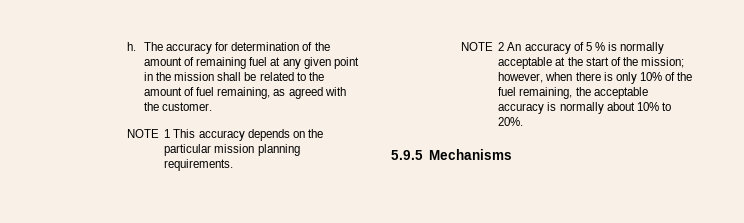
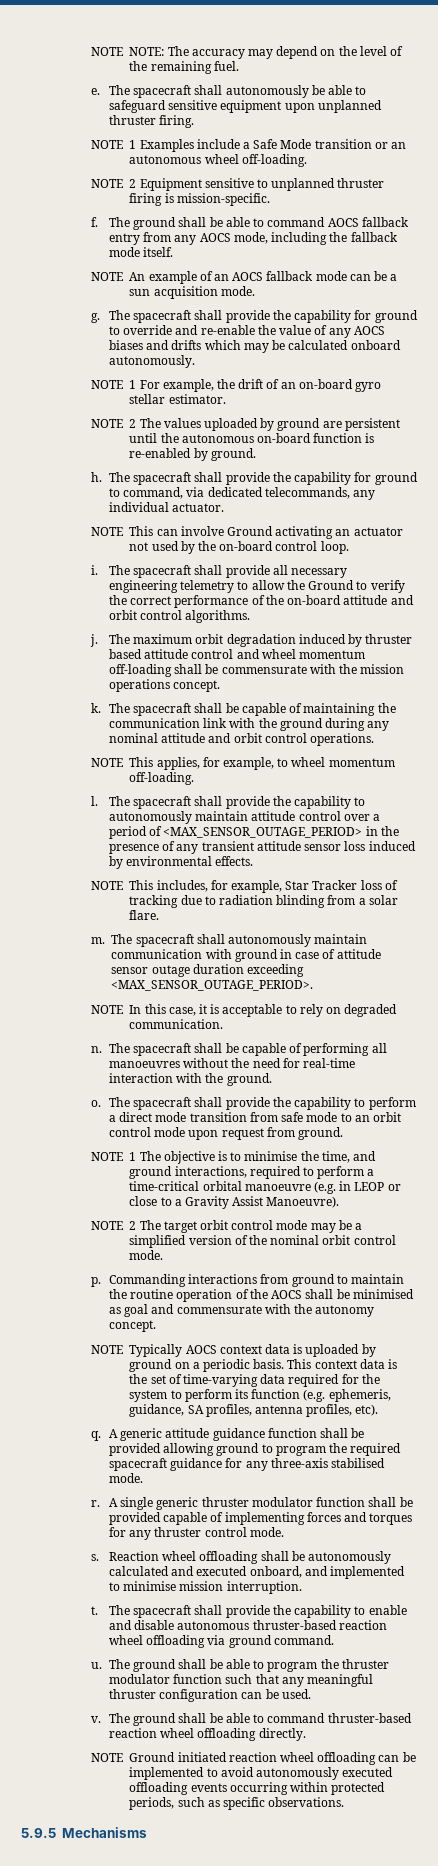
[126,42,330,54] [144,57,359,69] [144,72,324,81] [144,87,346,99] [144,102,213,111] [126,129,323,141] [164,144,300,156] [164,159,234,171] [460,42,665,54] [498,57,685,69] [498,72,693,84] [498,87,648,99] [498,102,671,114] [498,117,524,126] h. The accuracy for determination of the amount of remaining fuel at any given point in the mission shall be related to the amount of fuel remaining, as agreed with the customer. // NOTE 1 This accuracy depends on the particular mission planning requirements. // NOTE 2 An accuracy of 5 % is normally acceptable at the start of the mission; however, when there is only 10% of the fuel remaining, the acceptable accuracy is normally about 10% to 20%. -> [91,46,404,59] [129,61,239,74] [91,85,367,98] [108,100,382,113] [108,115,195,128] [91,139,407,152] [129,154,307,167] [91,178,385,191] [129,193,270,206] [91,217,409,230] [108,232,398,245] [108,247,174,257] [91,271,398,284] [129,286,255,299] [91,310,418,323] [108,325,385,338] [108,340,401,353] [108,355,195,368] [91,379,382,392] [129,394,226,404] [91,418,400,431] [129,433,375,443] [129,448,256,461] [91,472,418,485] [108,487,376,500] [108,502,225,512] [91,526,403,539] [129,541,349,554] [91,565,348,578] [108,580,405,593] [108,595,414,608] [108,610,251,623] [90,634,413,647] [108,649,366,659] [108,664,405,677] [108,679,221,692] [91,703,396,716] [108,718,390,731] [108,733,375,746] [91,757,395,770] [129,772,195,785] [91,796,366,809] [108,811,381,824] [108,826,399,839] [108,841,416,854] [108,856,254,869] [91,880,398,893] [129,895,398,908] [129,910,160,920] [91,934,368,947] [111,949,381,962] [111,964,305,977] [111,980,314,991] [91,1004,398,1017] [129,1019,224,1029] [91,1043,387,1056] [108,1058,356,1068] [108,1073,272,1086] [91,1097,416,1110] [108,1112,402,1122] [108,1127,344,1140] [91,1151,377,1164] [129,1166,375,1179] [129,1181,401,1194] [129,1196,340,1209] [91,1220,363,1233] [129,1235,396,1248] [129,1250,164,1260] [91,1274,405,1287] [108,1289,414,1302] [108,1304,375,1317] [108,1320,156,1332] [91,1344,376,1357] [129,1359,398,1372] [129,1374,380,1387] [129,1389,391,1402] [129,1404,379,1417] [91,1428,365,1441] [108,1443,402,1456] [108,1458,386,1471] [108,1473,143,1483] [91,1497,413,1510] [108,1512,413,1525] [108,1527,284,1540] [91,1551,392,1564] [108,1566,406,1579] [108,1581,302,1594] [91,1605,407,1618] [108,1620,387,1630] [108,1635,334,1648] [91,1659,389,1672] [108,1674,374,1687] [108,1689,311,1702] [91,1713,412,1726] [108,1728,306,1741] [91,1752,416,1765] [129,1767,394,1780] [129,1782,386,1795] [129,1797,345,1810] NOTE NOTE: The accuracy may depend on the level of the remaining fuel. // e. The spacecraft shall autonomously be able to safeguard sensitive equipment upon unplanned thruster firing. // NOTE 1 Examples include a Safe Mode transition or an autonomous wheel off-loading. // NOTE 2 Equipment sensitive to unplanned thruster firing is mission-specific. // f. The ground shall be able to command AOCS fallback entry from any AOCS mode, including the fallback mode itself. // NOTE An example of an AOCS fallback mode can be a sun acquisition mode. // g. The spacecraft shall provide the capability for ground to override and re-enable the value of any AOCS biases and drifts which may be calculated onboard autonomously. // NOTE 1 For example, the drift of an on-board gyro stellar estimator. // NOTE 2 The values uploaded by ground are persistent until the autonomous on-board function is re-enabled by ground. // h. The spacecraft shall provide the capability for ground to command, via dedicated telecommands, any individual actuator. // NOTE This can involve Ground activating an actuator not used by the on-board control loop. // i. The spacecraft shall provide all necessary engineering telemetry to allow the Ground to verify the correct performance of the on-board attitude and orbit control algorithms. // j. The maximum orbit degradation induced by thruster based attitude control and wheel momentum off-loading shall be commensurate with the mission operations concept. // k. The spacecraft shall be capable of maintaining the communication link with the ground during any nominal attitude and orbit control operations. // NOTE This applies, for example, to wheel momentum off-loading. // l. The spacecraft shall provide the capability to autonomously maintain attitude control over a period of <MAX_SENSOR_OUTAGE_PERIOD> in the presence of any transient attitude sensor loss induced by environmental effects. // NOTE This includes, for example, Star Tracker loss of tracking due to radiation blinding from a solar flare. // m. The spacecraft shall autonomously maintain communication with ground in case of attitude sensor outage duration exceeding <MAX_SENSOR_OUTAGE_PERIOD>. // NOTE In this case, it is acceptable to rely on degraded communication. // n. The spacecraft shall be capable of performing all manoeuvres without the need for real-time interaction with the ground. // o. The spacecraft shall provide the capability to perform a direct mode transition from safe mode to an orbit control mode upon request from ground. // NOTE 1 The objective is to minimise the time, and ground interactions, required to perform a time-critical orbital manoeuvre (e.g. in LEOP or close to a Gravity Assist Manoeuvre). // NOTE 2 The target orbit control mode may be a simplified version of the nominal orbit control mode. // p. Commanding interactions from ground to maintain the routine operation of the AOCS shall be minimised as goal and commensurate with the autonomy concept. // NOTE Typically AOCS context data is uploaded by ground on a periodic basis. This context data is the set of time-varying data required for the system to perform its function (e.g. ephemeris, guidance, SA profiles, antenna profiles, etc). // q. A generic attitude guidance function shall be provided allowing ground to program the required spacecraft guidance for any three-axis stabilised mode. // r. A single generic thruster modulator function shall be provided capable of implementing forces and torques for any thruster control mode. // s. Reaction wheel offloading shall be autonomously calculated and executed onboard, and implemented to minimise mission interruption. // t. The spacecraft shall provide the capability to enable and disable autonomous thruster-based reaction wheel offloading via ground command. // u. The ground shall be able to program the thruster modulator function such that any meaningful thruster configuration can be used. // v. The ground shall be able to command thruster-based reaction wheel offloading directly. // NOTE Ground initiated reaction wheel offloading can be implemented to avoid autonomously executed offloading events occurring within protected periods, such as specific observations.

